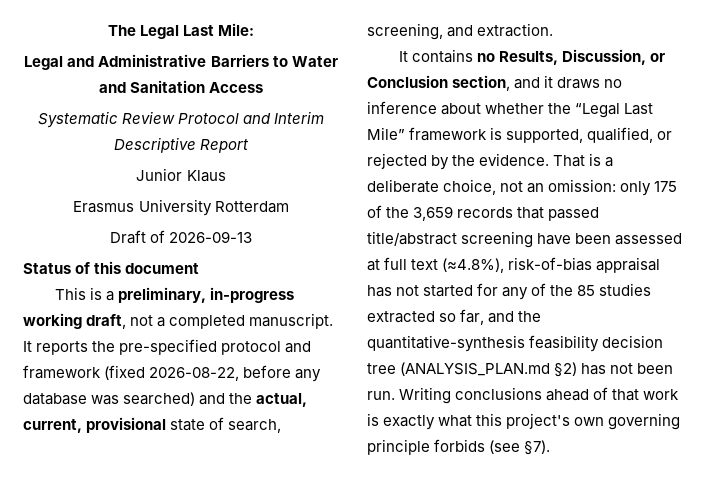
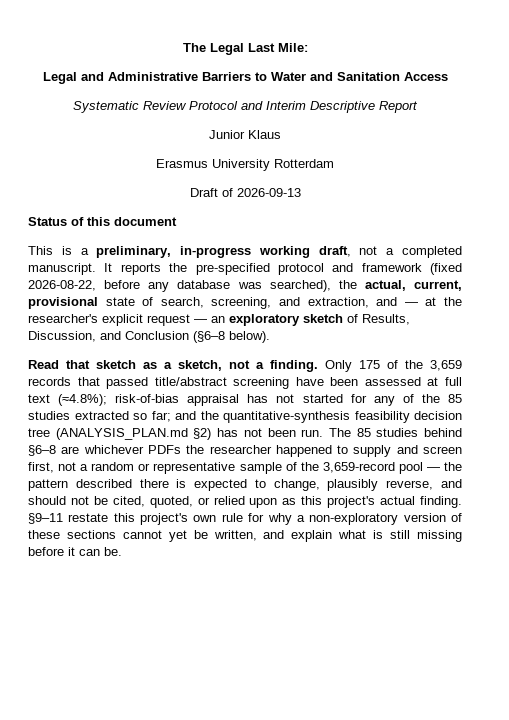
[123,392,226,406] searched) and -> [269,280,331,292] searched),
[477,23,554,37] [398,49,666,65] [367,75,623,91] [367,101,654,118] [367,127,673,143] [367,153,614,170] [367,179,652,196] extraction. // It contains no Results, Discussion, or Conclusion section, and it draws no inference about whether the “Legal Last Mile” framework is supported, qualified, or rejected by the evidence. That is a deliberate choice, not an omission: only -> [307,297,463,308] [28,314,410,326] [28,331,270,343] [28,360,352,372] extraction, and — at the researcher's explicit request — an exploratory sketch of Results, Discussion, and Conclusion (§6–8 below). // Read that sketch as a sketch, not a finding. Only
[442,258,505,273] (≈4.8%), -> [58,394,108,406] (≈4.8%);
[460,309,485,325] far, -> [151,411,171,422] far;
[399,387,680,404] [367,413,681,430] [367,439,551,455] Writing conclusions ahead of that work is exactly what this project's own governing principle forbids (see §7). -> [328,428,462,437] [28,445,463,457] [28,462,462,474] [28,479,462,491] [28,496,463,508] [28,513,463,525] [28,530,463,542] [28,547,122,556] The 85 studies behind §6–8 are whichever PDFs the researcher happened to supply and screen first, not a random or representative sample of the 3,659-record pool — the pattern described there is expected to change, plausibly reverse, and should not be cited, quoted, or relied upon as this project's actual finding. §9–11 restate this project's own rule for why a non-exploratory version of these sections cannot yet be written, and explain what is still missing before it can be.

